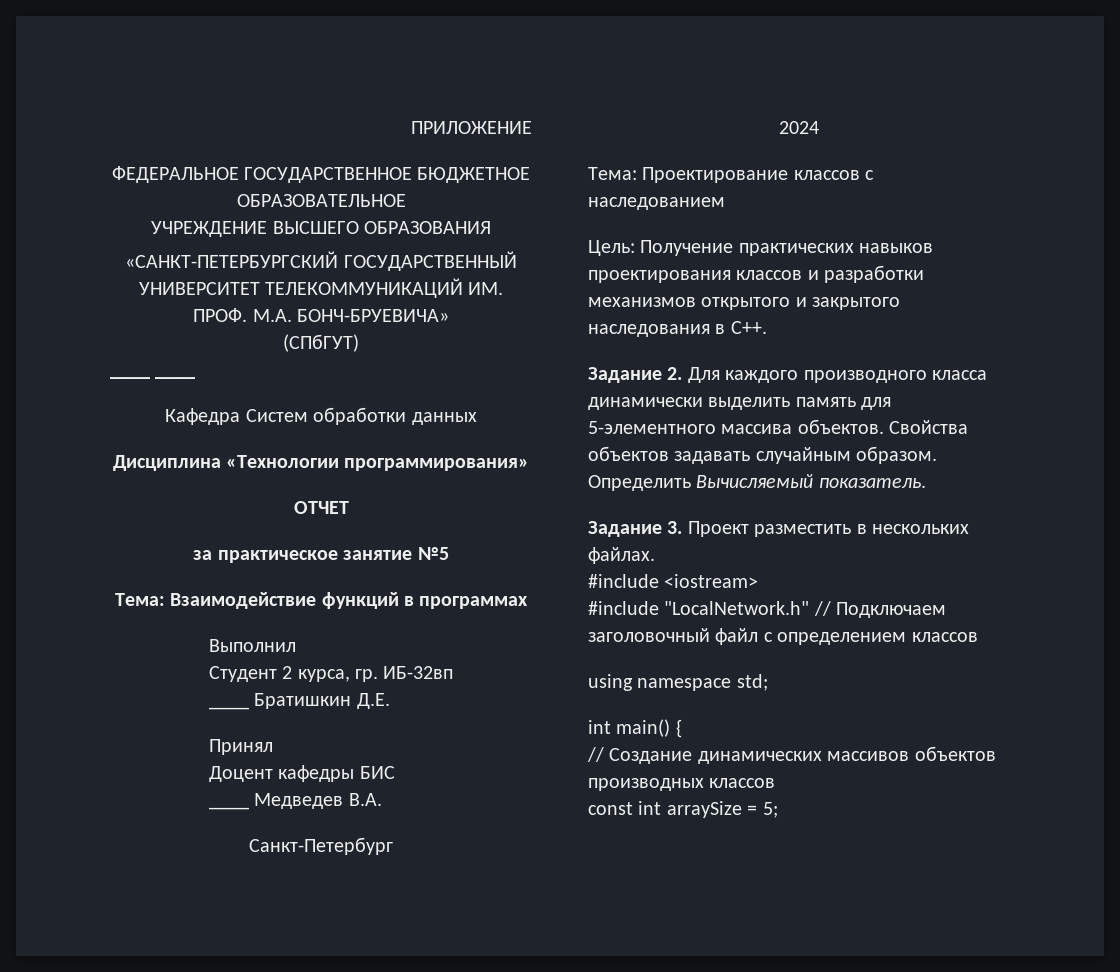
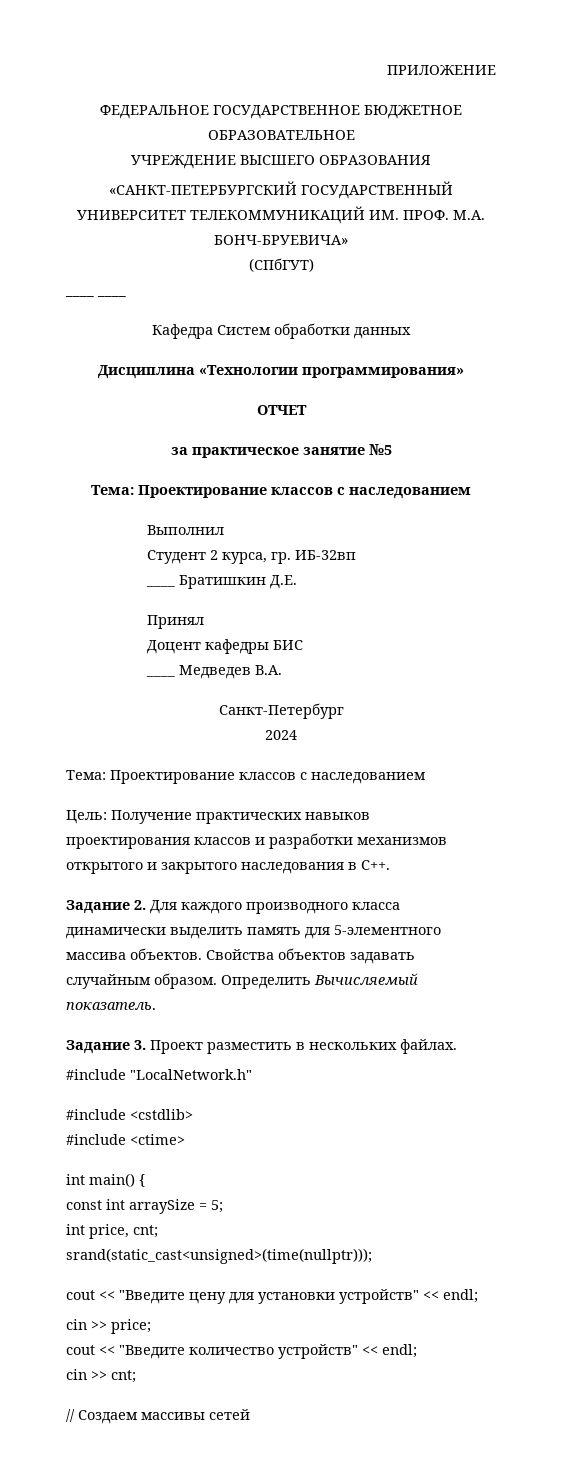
[170,592,529,609] Взаимодействие функций в программах -> [138,485,471,499] Проектирование классов с наследованием
[664,574,759,588] [588,601,947,618] [588,628,978,645] [588,674,768,691] [588,719,682,738] [587,746,996,764] [588,778,776,791] <iostream> // #include "LocalNetwork.h" // Подключаем заголовочный файл с определением классов // using namespace std; // int main() { // // Создание динамических массивов объектов производных классов -> [130,1069,252,1080] [66,1109,193,1120] [66,1134,185,1145] [66,1173,145,1187] "LocalNetwork.h" // #include <cstdlib> // #include <ctime> // int main() {
(778, 810) none -> [66,1224,158,1239] [66,1248,372,1264] [66,1289,478,1304] [66,1319,151,1334] [66,1344,417,1359] [66,1369,136,1383] [66,1409,250,1424] // int price, cnt; // srand(static_cast<unsigned>(time(nullptr))); // cout << "Введите цену для установки устройств" << endl; // cin >> price; // cout << "Введите количество устройств" << endl; // cin >> cnt; // // Создаем массивы сетей

